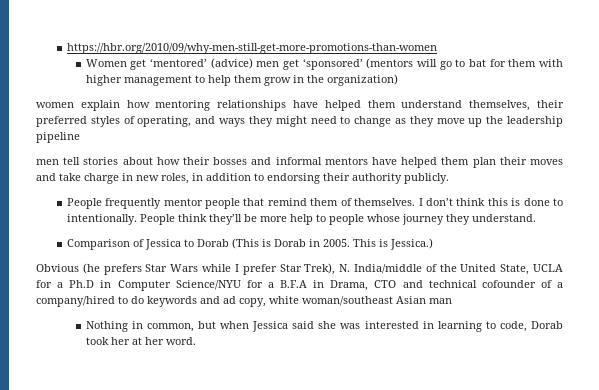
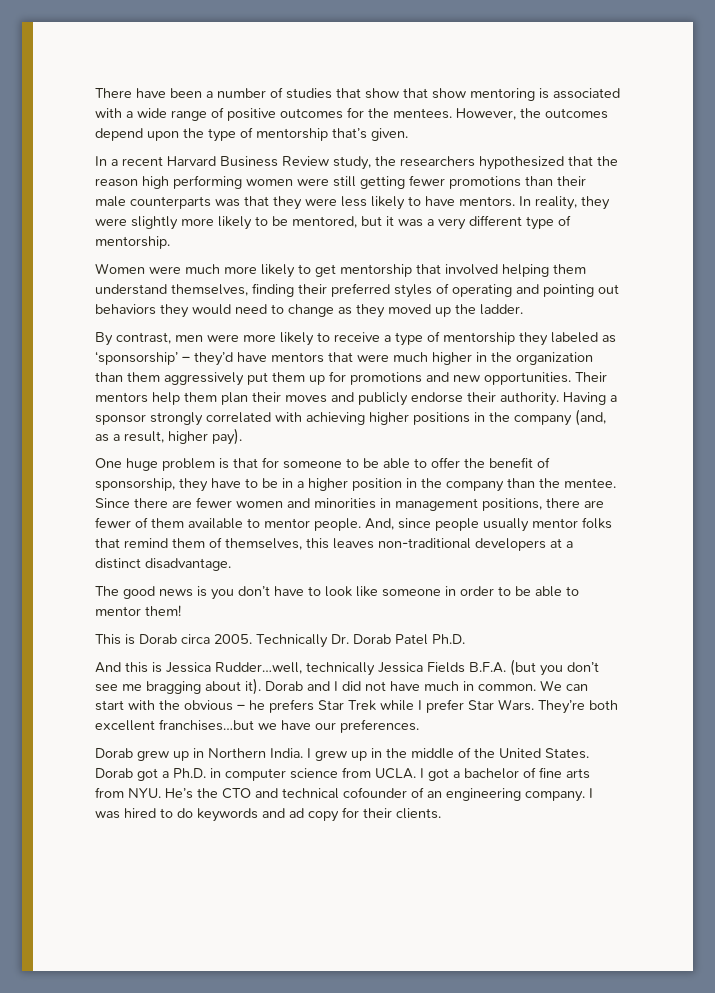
[66,43,437,54] [85,58,564,70] [85,74,398,86] [36,100,361,111] https://hbr.org/2010/09/why-men-still-get-more-promotions-than-women // Women get ‘mentored’ (advice) men get ‘sponsored’ (mentors will go to bat for them with higher management to help them grow in the organization) // women explain how mentoring relationships have helped -> [95,87,620,101] [95,107,608,121] [95,127,408,142] [95,156,618,170] [95,175,586,189] [95,196,610,210] [95,215,571,230] [95,236,170,249] [95,263,549,278] There have been a number of studies that show that show mentoring is associated with a wide range of positive outcomes for the mentees. However, the outcomes depend upon the type of mentorship that’s given. // In a recent Harvard Business Review study, the researchers hypothesized that the reason high performing women were still getting fewer promotions than their male counterparts was that they were less likely to have mentors. In reality, they were slightly more likely to be mentored, but it was a very different type of mentorship. // Women were much more likely to get mentorship that involved helping
(531, 105) none -> [252,283,294,297] finding
[137,116,307,127] operating, and ways they might -> [452,284,619,297] [95,304,231,318] operating and pointing out behaviors they would
[436,118,465,124] move -> [388,304,431,314] moved
[507,116,563,127] [36,132,80,143] [36,157,438,168] leadership pipeline // men tell stories about how their bosses and informal mentors have helped -> [480,304,523,315] [95,331,616,346] [95,351,593,366] [95,371,607,386] [95,392,180,405] ladder. // By contrast, men were more likely to receive a type of mentorship they labeled as ‘sponsorship’ – they’d have mentors that were much higher in the organization than them aggressively put them up for promotions and new opportunities. Their mentors help
[59,173,449,184] [66,198,564,209] [66,214,536,225] [66,238,433,250] [36,263,100,274] take charge in new roles, in addition to endorsing their authority publicly. // People frequently mentor people that remind them of themselves. I don’t think this is done to intentionally. People think they’ll be more help to people whose journey they understand. // Comparison of Jessica to Dorab (This is Dorab in 2005. This is Jessica.) // Obvious (he -> [358,392,617,406] [95,409,606,426] [95,428,242,445] [95,457,550,471] [95,478,616,492] [95,497,604,511] [95,517,612,532] [95,537,573,551] [95,558,231,571] [95,586,579,600] [95,605,181,616] [95,634,465,648] [95,659,599,676] [95,678,588,695] [95,700,265,711] publicly endorse their authority. Having a sponsor strongly correlated with achieving higher positions in the company (and, as a result, higher pay). // One huge problem is that for someone to be able to offer the benefit of sponsorship, they have to be in a higher position in the company than the mentee. Since there are fewer women and minorities in management positions, there are fewer of them available to mentor people. And, since people usually mentor folks that remind them of themselves, this leaves non-traditional developers at a distinct disadvantage. // The good news is you don’t have to look like someone in order to be able to mentor them! // This is Dorab circa 2005. Technically Dr. Dorab Patel Ph.D. // And this is Jessica Rudder…well, technically Jessica Fields B.F.A. (but you don’t see me bragging about it). Dorab and I did not have much in common. We can start with the obvious – he
[170,264,199,272] Wars -> [348,700,376,711] Trek
[304,263,563,275] [36,280,369,291] Trek), N. India/middle of the United State, UCLA for a Ph.D in Computer Science/NYU for a B.F.A in Drama, -> [498,699,618,714] [95,719,419,733] [95,747,589,761] [95,767,590,781] [95,787,218,799] Wars. They’re both excellent franchises…but we have our preferences. // Dorab grew up in Northern India. I grew up in the middle of the United States. Dorab got a Ph.D. in computer science from UCLA. I got a bachelor of fine arts from NYU. He’s the
[557,282,563,288] [36,296,115,307] a company/hired -> [427,788,593,802] [95,808,156,819] an engineering company. I was hired
[239,296,452,307] [85,321,563,332] [85,337,196,345] copy, white woman/southeast Asian man // Nothing in common, but when Jessica said she was interested in learning to code, Dorab took her at her word. -> [308,807,441,822] copy for their clients.

